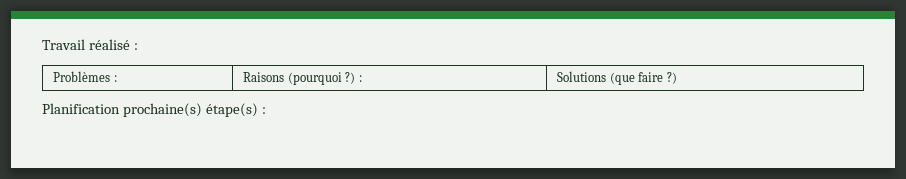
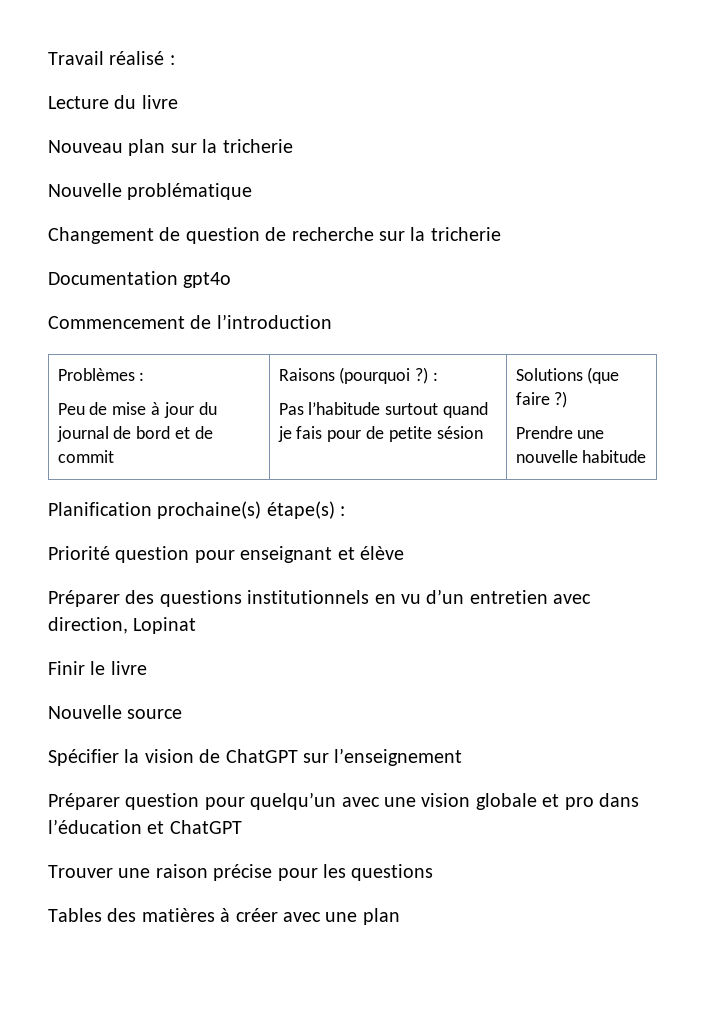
[53,71,117,82] [243,72,362,85] // Problèmes : | Raisons (pourquoi ?) : -> [48,95,178,109] [48,139,293,156] [48,183,253,200] [48,227,501,244] [48,271,232,288] [48,314,332,329] [57,368,145,381] [57,402,217,418] [56,426,213,442] [57,450,114,463] [278,367,439,384] [278,402,489,418] [277,426,483,442] // Lecture du livre // Nouveau plan sur la tricherie // Nouvelle problématique // Changement de question de recherche sur la tricherie // Documentation gpt4o // Commencement de l’introduction // Problèmes : // Peu de mise à jour du journal de bord et de commit | Raisons (pourquoi ?) : // Pas l’habitude surtout quand je fais pour de petite sésion
(677, 78) none -> [515,426,605,439] [515,450,647,463] // Prendre une nouvelle habitude
(266, 110) none -> [48,546,404,563] [48,589,592,607] [48,617,197,634] [48,661,147,675] [48,705,183,719] [48,748,463,766] [48,792,639,810] [48,819,242,834] [48,864,434,881] [48,908,400,925] // Priorité question pour enseignant et élève // Préparer des questions institutionnels en vu d’un entretien avec direction, Lopinat // Finir le livre // Nouvelle source // Spécifier la vision de ChatGPT sur l’enseignement // Préparer question pour quelqu’un avec une vision globale et pro dans l’éducation et ChatGPT // Trouver une raison précise pour les questions // Tables des matières à créer avec une plan

